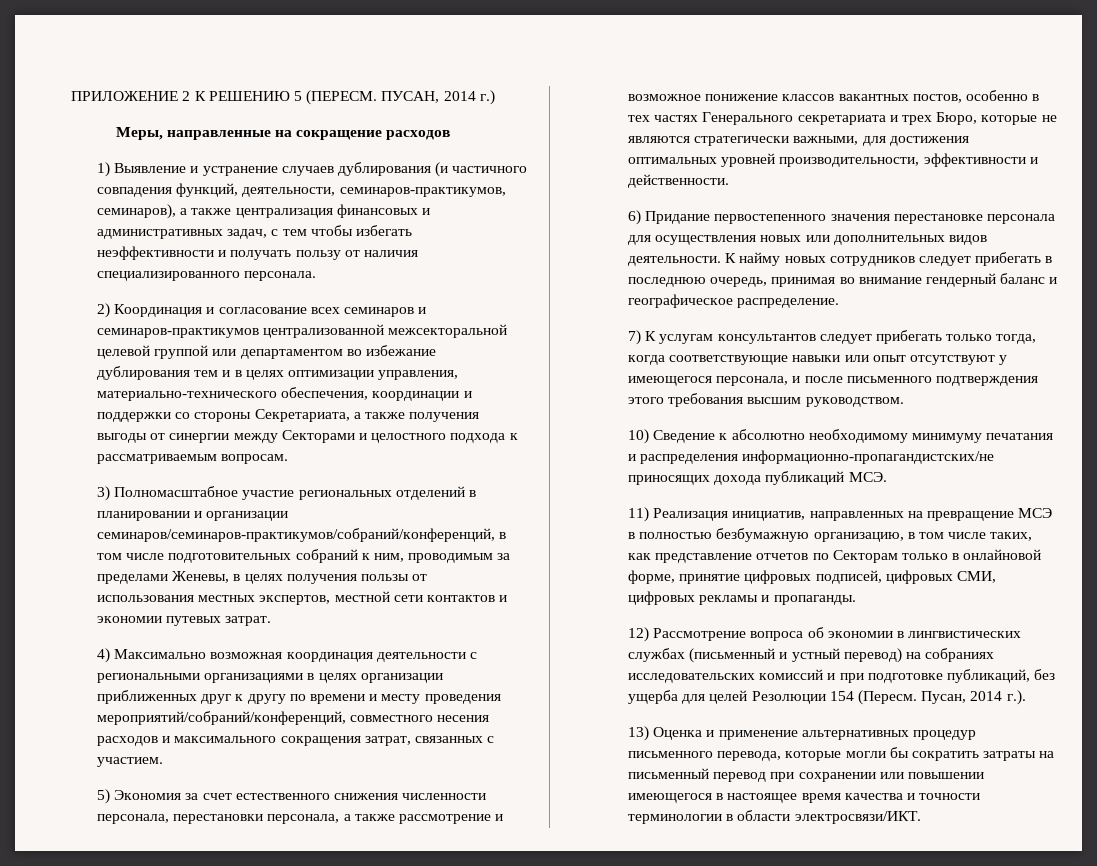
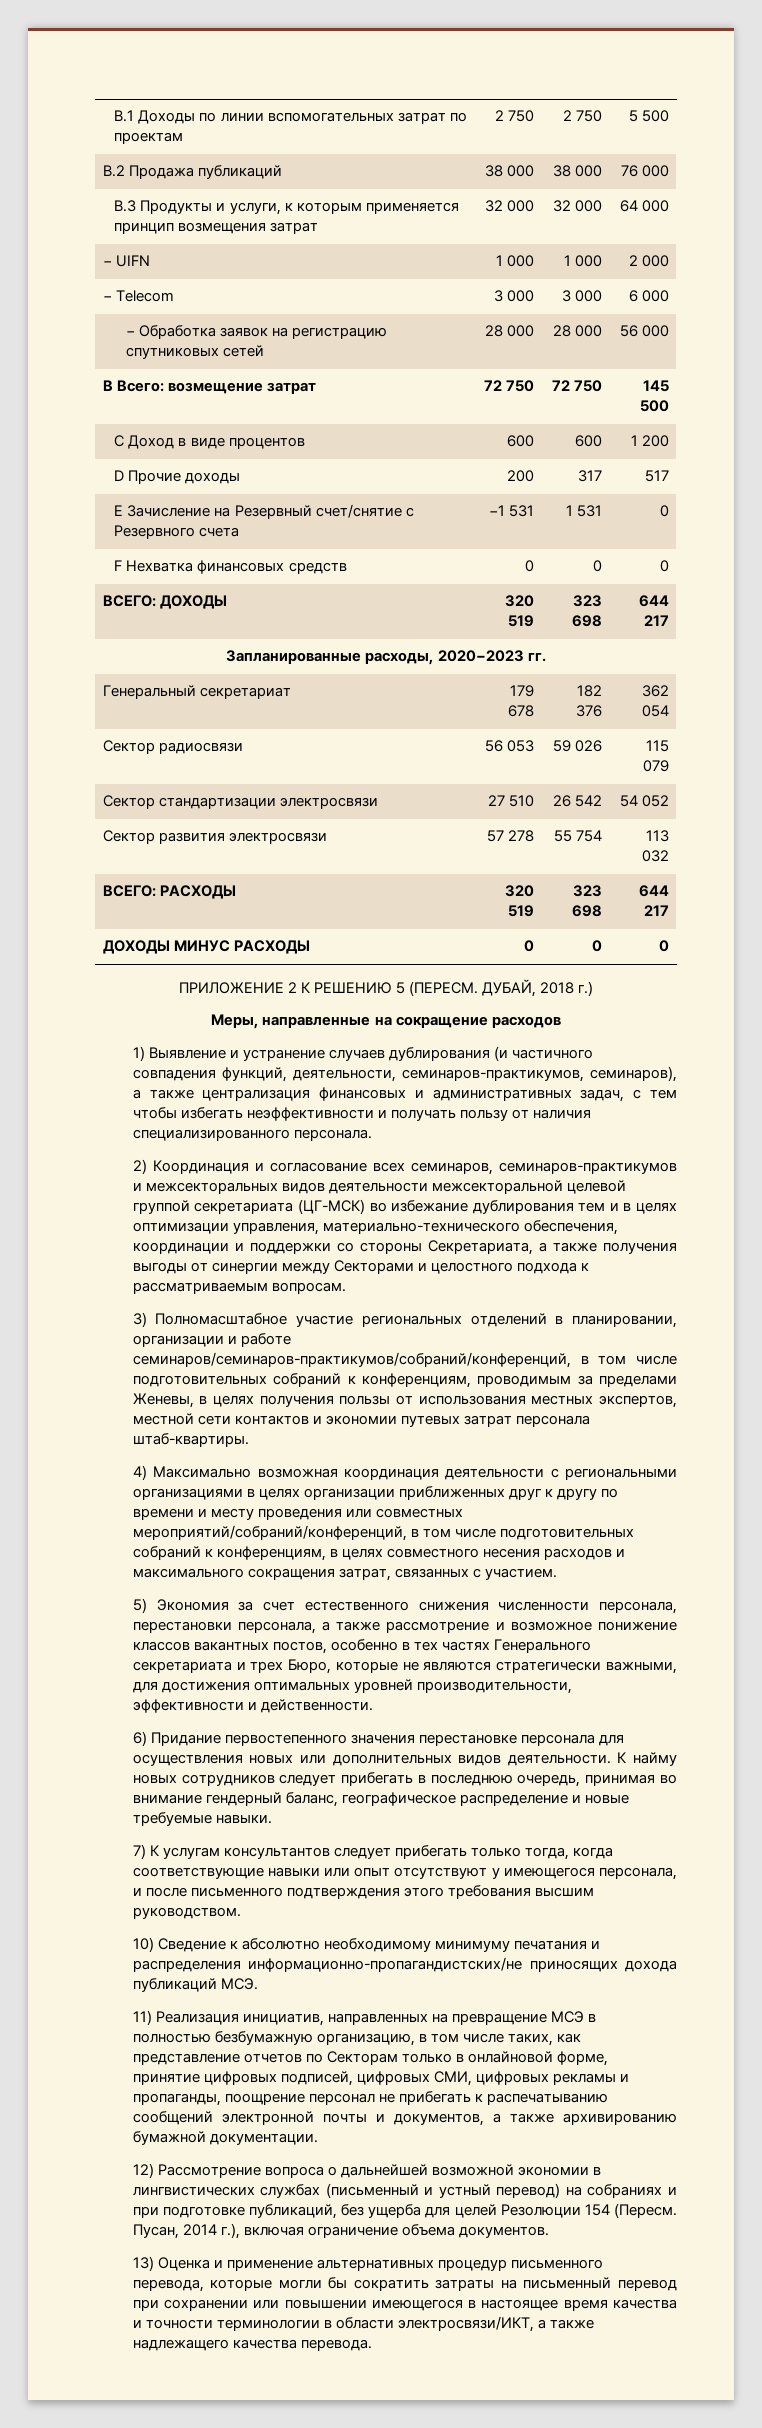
(71, 96) none -> [114,110,467,124] [114,132,184,144] [494,110,534,122] [562,110,602,122] [628,110,669,122] [103,165,283,179] [484,165,534,177] [552,165,602,177] [620,165,669,177] [114,200,459,215] [114,222,319,234] [484,200,534,212] [552,200,602,212] [619,200,669,212] [103,255,151,267] [495,255,534,267] [563,255,602,267] [628,255,669,267] [103,290,175,302] [493,290,534,302] [561,290,602,302] [628,290,669,302] [125,325,387,339] [125,345,264,359] [484,325,534,337] [552,325,602,337] [619,325,669,337] [103,380,317,394] [483,380,534,392] [551,380,602,392] [642,380,669,392] [639,400,669,412] [114,435,305,449] [506,435,534,447] [574,435,602,447] [630,435,669,447] [114,470,241,484] [506,470,534,482] [577,470,602,482] [644,470,669,482] [114,504,414,519] [114,525,240,539] [488,505,534,517] [565,505,602,517] [659,505,669,517] [114,560,347,574] [524,560,534,572] [592,560,602,572] [659,560,669,572] [103,595,228,609] [504,595,534,607] [507,615,534,627] [572,595,602,607] [571,615,602,627] [638,595,669,607] [643,615,669,626] [226,650,546,665] [103,685,292,699] [509,685,534,697] [507,705,534,717] [576,685,602,697] [575,705,602,717] [641,685,669,697] [641,705,669,717] [103,740,244,754] [484,740,534,752] [552,740,602,752] [645,740,669,752] [642,760,669,772] [103,795,379,809] [487,795,534,807] [552,795,602,807] [619,795,669,807] [103,830,328,844] [486,830,534,842] [553,830,602,842] [645,830,669,842] [641,850,669,862] [103,885,237,899] [504,885,534,897] [507,905,534,917] [572,885,602,897] [571,905,602,917] [638,885,669,897] [643,905,669,916] [103,940,311,954] [523,940,534,952] [591,940,602,952] [658,940,669,952] B.1 Доходы по линии вспомогательных затрат по проектам | 2 750 | 2 750 | 5 500 // B.2 Продажа публикаций | 38 000 | 38 000 | 76 000 // B.3 Продукты и услуги, к которым применяется принцип возмещения затрат | 32 000 | 32 000 | 64 000 // − UIFN | 1 000 | 1 000 | 2 000 // − Telecom | 3 000 | 3 000 | 6 000 // − Обработка заявок на регистрацию спутниковых сетей | 28 000 | 28 000 | 56 000 // B Всего: возмещение затрат | 72 750 | 72 750 | 145 500 // C Доход в виде процентов | 600 | 600 | 1 200 // D Прочие доходы | 200 | 317 | 517 // E Зачисление на Резервный счет/снятие с Резервного счета | −1 531 | 1 531 | 0 // F Нехватка финансовых средств | 0 | 0 | 0 // ВСЕГО: ДОХОДЫ | 320 519 | 323 698 | 644 217 // Запланированные расходы, 2020−2023 гг. // Генеральный секретариат | 179 678 | 182 376 | 362 054 // Сектор радиосвязи | 56 053 | 59 026 | 115 079 // Сектор стандартизации электросвязи | 27 510 | 26 542 | 54 052 // Сектор развития электросвязи | 57 278 | 55 754 | 113 032 // ВСЕГО: РАСХОДЫ | 320 519 | 323 698 | 644 217 // ДОХОДЫ МИНУС РАСХОДЫ | 0 | 0 | 0 //
[381,91,476,103] ПУСАН, 2014 -> [482,979,575,997] ДУБАЙ, 2018
[343,307,427,317] [97,324,385,338] семинаров и семинаров-практикумов централизованной -> [410,1162,677,1175] [132,1182,428,1194] семинаров, семинаров-практикумов и межсекторальных видов деятельности
[212,349,343,359] или департаментом -> [194,1199,365,1214] секретариата (ЦГ-МСК)
[97,511,289,521] планировании и организации -> [572,1315,678,1328] [132,1333,291,1347] планировании, организации и работе
[373,553,404,562] ним, -> [361,1373,471,1388] конференциям,
[225,616,272,626] затрат. -> [464,1415,591,1427] [132,1433,249,1447] затрат персонала штаб-квартиры.
[97,711,347,725] мероприятий/собраний/конференций, -> [345,1508,463,1518] [132,1525,634,1541] [132,1546,383,1561] или совместных мероприятий/собраний/конференций, в том числе подготовительных собраний к конференциям, в целях
[1000,273,1058,284] [628,294,840,308] баланс и географическое распределение. -> [285,1792,630,1807] [132,1812,272,1826] баланс, географическое распределение и новые требуемые навыки.
[773,595,856,605] пропаганды. -> [132,2091,609,2106] [132,2111,678,2126] [132,2131,318,2145] пропаганды, поощрение персонал не прибегать к распечатыванию сообщений электронной почты и документов, а также архивированию бумажной документации.
[807,627,824,638] об -> [327,2164,514,2178] о дальнейшей возможной
[628,669,824,683] исследовательских комиссий -> (663, 2191) none
[1006,690,1026,705] г.). -> [220,2223,550,2239] г.), включая ограничение объема документов.
[794,811,921,824] электросвязи/ИКТ. -> [397,2316,595,2332] [132,2339,372,2351] электросвязи/ИКТ, а также надлежащего качества перевода.

